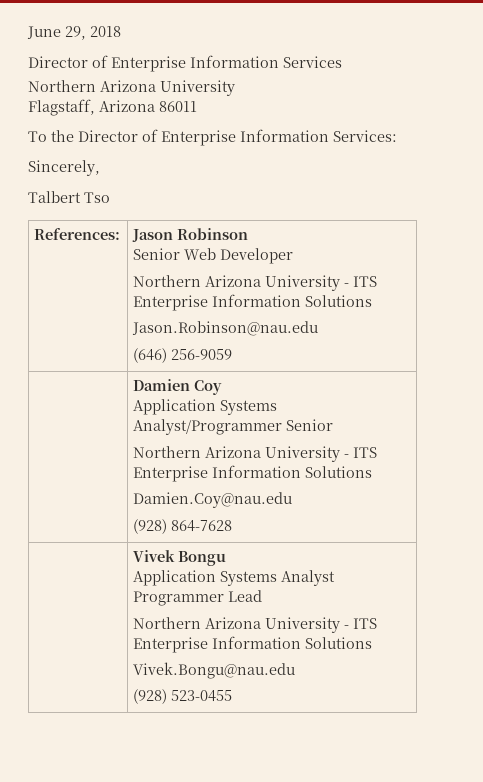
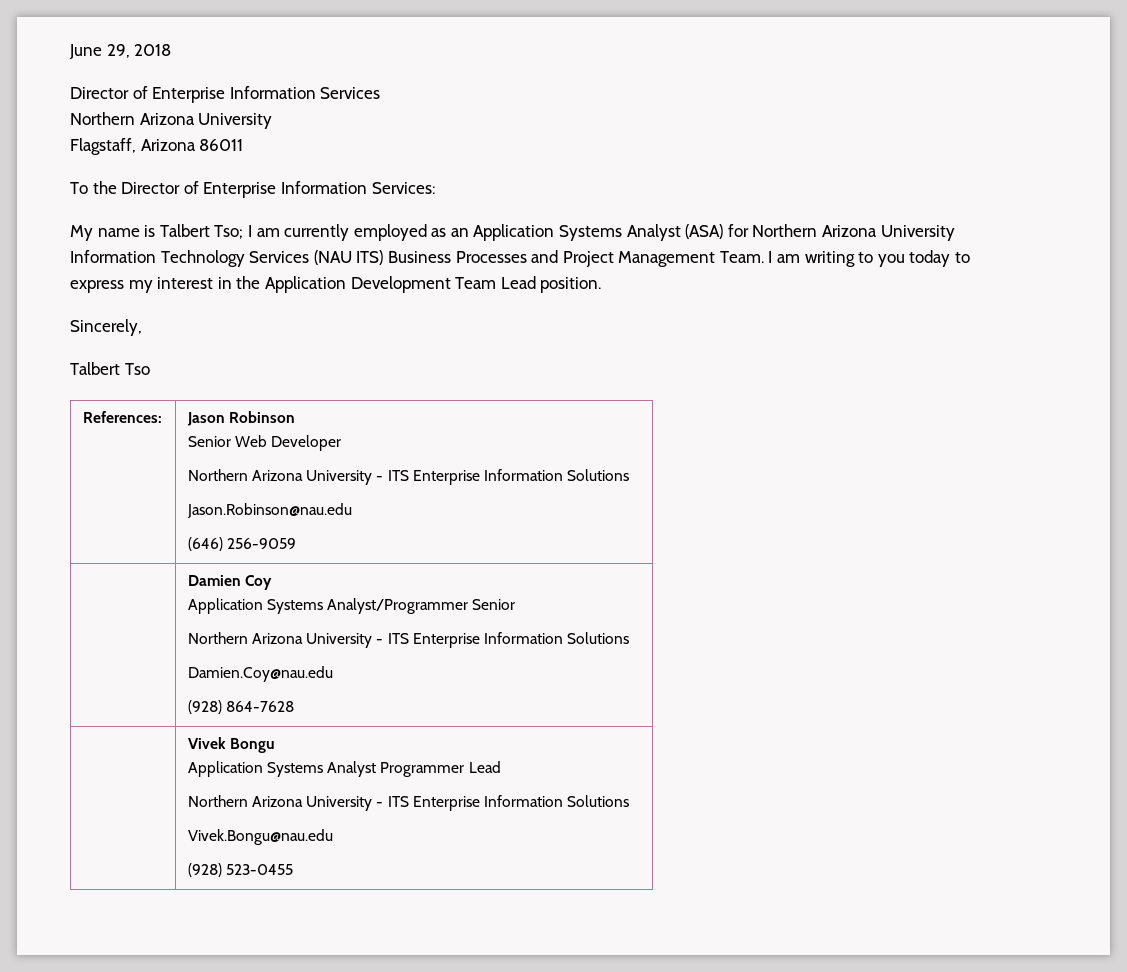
(397, 136) none -> [70,224,955,241] [70,250,971,267] [70,276,602,293] // My name is Talbert Tso; I am currently employed as an Application Systems Analyst (ASA) for Northern Arizona University Information Technology Services (NAU ITS) Business Processes and Project Management Team. I am writing to you today to express my interest in the Application Development Team Lead position.

